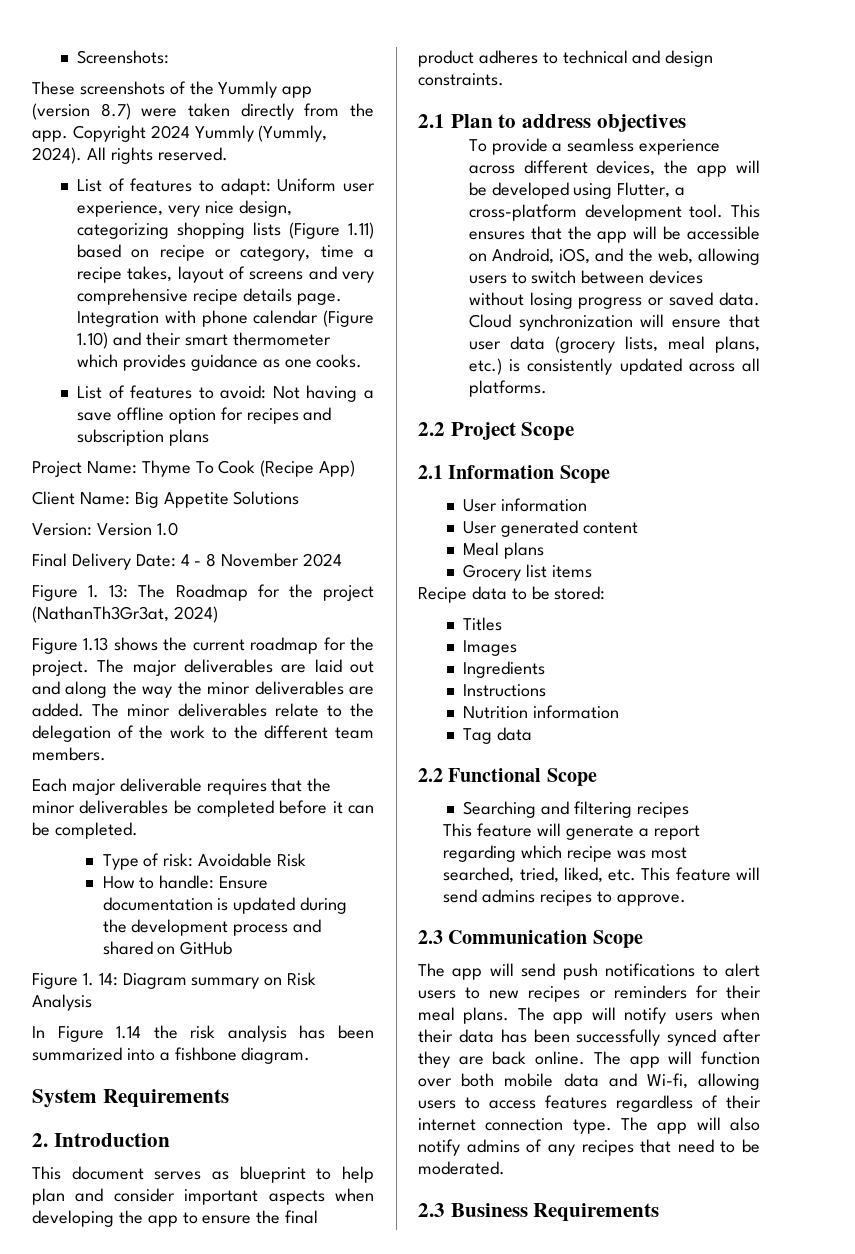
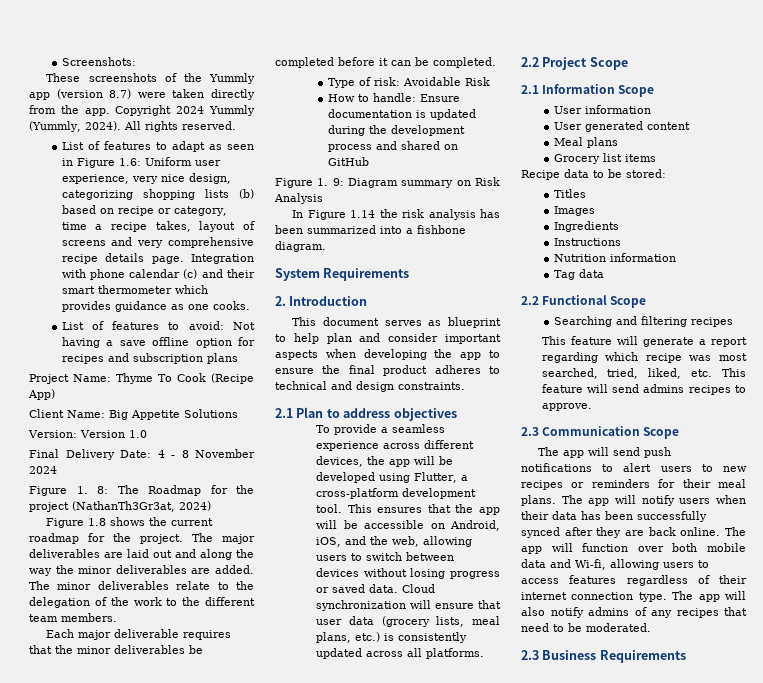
[220,178,271,195] adapt: -> [171,141,254,152] [61,158,141,168] adapt as seen in Figure 1.6:
[289,222,374,239] (Figure 1.11) -> [239,189,255,199] (b)
[323,310,374,327] [77,332,109,349] (Figure 1.10) -> [183,269,198,279] (c)
[109,584,129,598] 13: -> [97,486,108,494] 8:
[83,637,109,651] 1.13 -> [88,518,107,526] 1.8
[98,973,118,986] 14: -> [332,178,344,186] 9:

